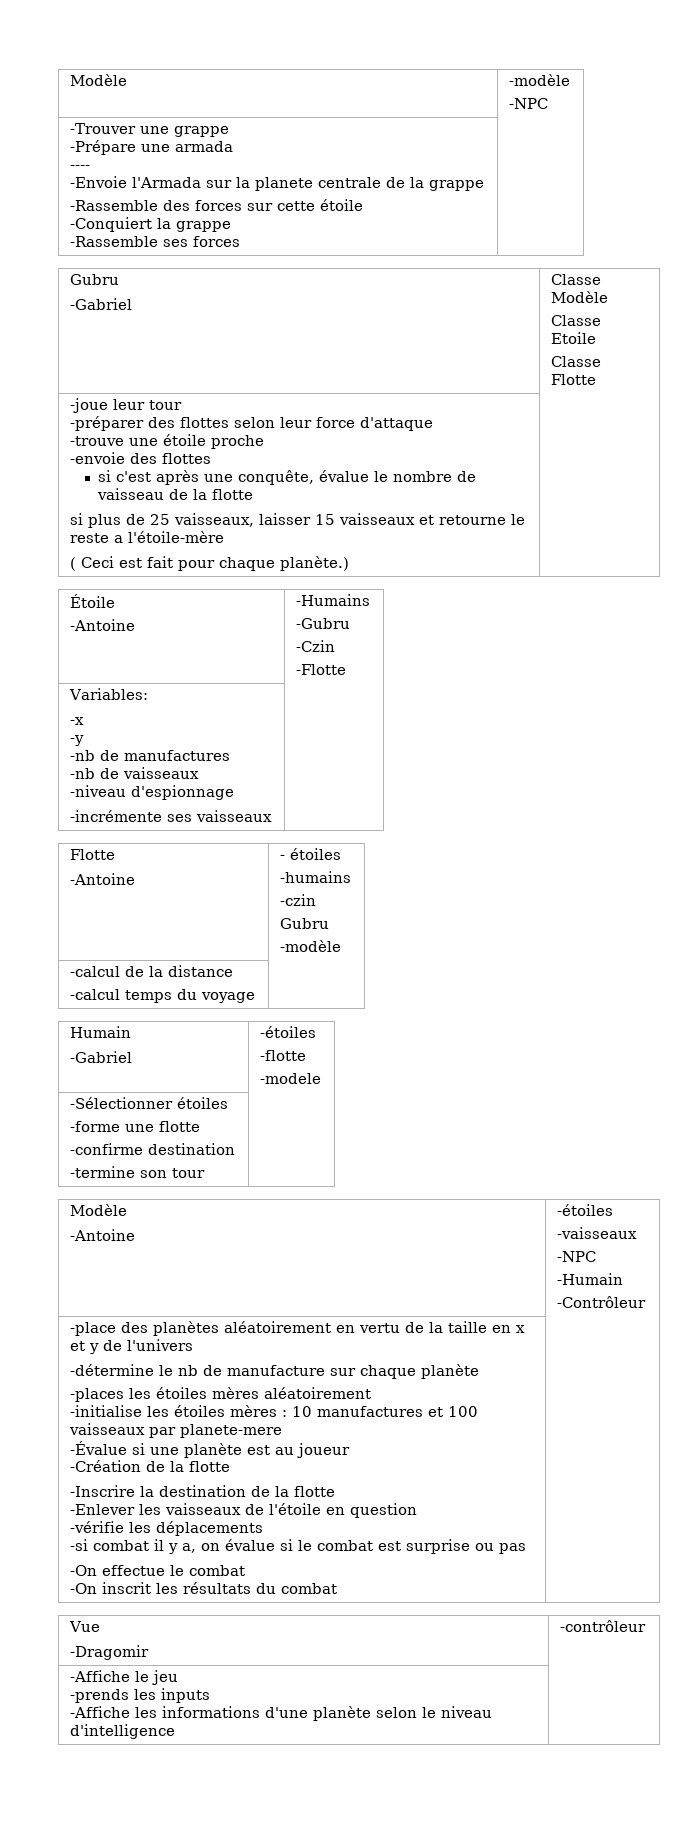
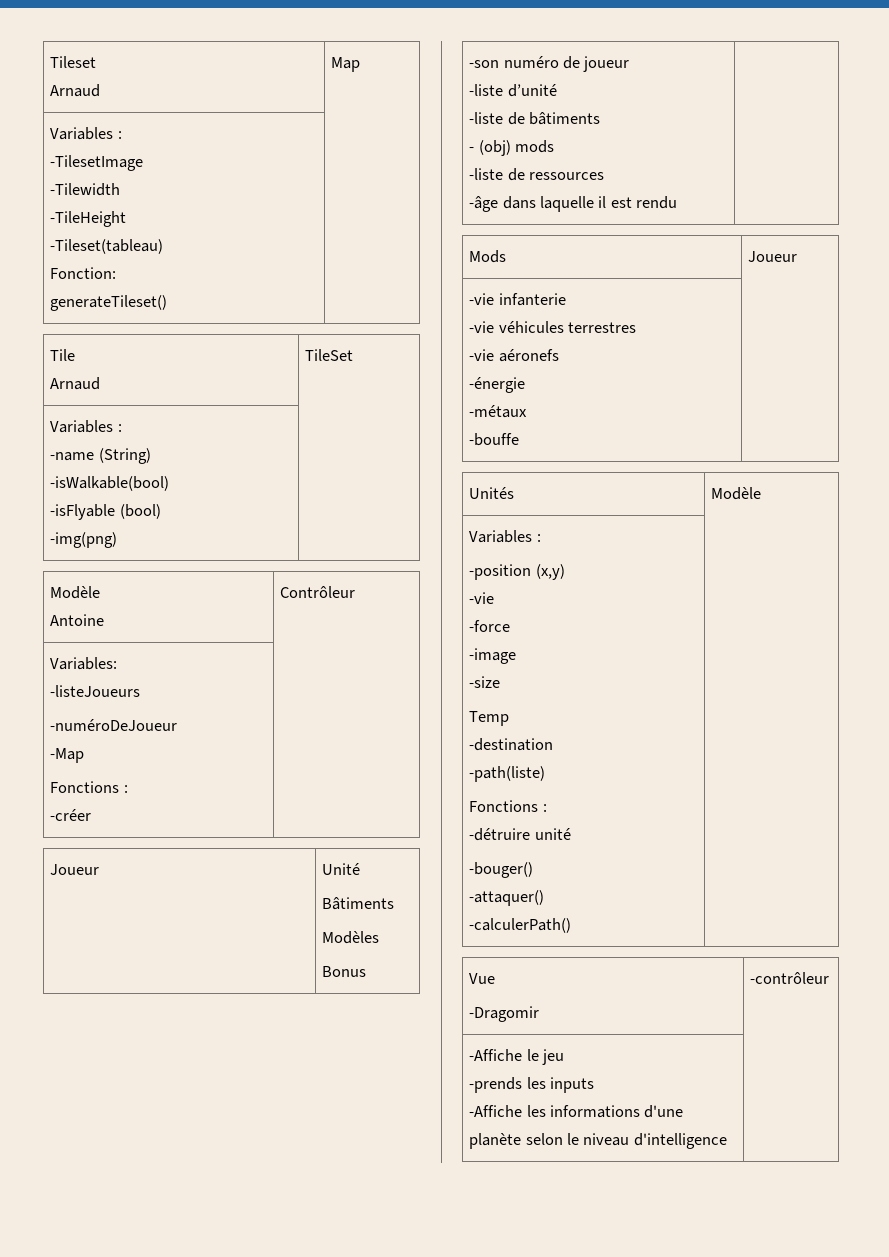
[70,74,128,86] [509,74,571,86] [509,98,549,109] [70,123,230,137] [70,140,234,155] [70,165,91,170] [70,176,485,191] [70,199,364,211] [70,217,232,232] [70,236,241,247] [70,274,120,285] [70,298,133,310] [551,274,602,285] [551,291,609,303] [551,315,602,326] [551,332,597,344] [551,356,602,367] [551,374,597,385] [70,398,183,413] [70,416,434,431] [70,434,265,449] [70,452,212,464] [98,470,477,485] [97,488,254,500] [70,513,526,528] [70,531,225,543] [70,556,350,571] [70,594,116,608] [70,619,136,631] [296,594,371,606] [296,618,351,629] [296,640,336,652] [296,664,347,675] [69,688,149,700] [70,717,85,725] [70,735,85,746] [70,750,231,761] [70,767,200,779] [70,785,235,800] [70,810,273,822] [70,849,116,860] [70,873,136,885] [280,848,342,860] [280,871,352,883] [280,894,317,906] [280,918,330,929] [280,940,342,952] [70,965,234,977] [70,989,256,1003] [70,1026,132,1038] [70,1051,133,1063] [260,1026,317,1038] [260,1050,307,1061] [260,1073,322,1084] [70,1097,229,1109] [70,1121,201,1132] [70,1143,236,1155] [70,1166,206,1178] [70,1204,128,1216] [70,1229,136,1241] [557,1204,614,1216] [557,1227,638,1239] [557,1251,597,1262] [557,1273,624,1285] [557,1296,647,1308] [70,1321,526,1336] [70,1339,194,1354] [70,1364,480,1379] [70,1387,372,1402] [70,1405,479,1417] [69,1423,283,1438] [70,1441,351,1458] [70,1460,231,1472] [70,1485,336,1497] [70,1503,418,1518] [70,1521,264,1536] [70,1539,527,1554] [70,1565,246,1576] [70,1582,338,1594] Modèle | -modèle // -NPC // -Trouver une grappe // -Prépare une armada // ---- // -Envoie l'Armada sur la planete centrale de la grappe // -Rassemble des forces sur cette étoile // -Conquiert la grappe // -Rassemble ses forces | // Gubru // -Gabriel | Classe Modèle // Classe Etoile // Classe Flotte // -joue leur tour // -préparer des flottes selon leur force d'attaque // -trouve une étoile proche // -envoie des flottes // si c'est après une conquête, évalue le nombre de vaisseau de la flotte // si plus de 25 vaisseaux, laisser 15 vaisseaux et retourne le reste a l'étoile-mère // ( Ceci est fait pour chaque planète.) | // Étoile // -Antoine | -Humains // -Gubru // -Czin // -Flotte // Variables: // -x // -y // -nb de manufactures // -nb de vaisseaux // -niveau d'espionnage // -incrémente ses vaisseaux | // Flotte // -Antoine | - étoiles // -humains // -czin // Gubru // -modèle // -calcul de la distance // -calcul temps du voyage | // Humain // -Gabriel | -étoiles // -flotte // -modele // -Sélectionner étoiles // -forme une flotte // -confirme destination // -termine son tour | // Modèle // -Antoine | -étoiles // -vaisseaux // -NPC // -Humain // -Contrôleur // -place des planètes aléatoirement en vertu de la taille en x et y de l'univers // -détermine le nb de manufacture sur chaque planète // -places les étoiles mères aléatoirement // -initialise les étoiles mères : 10 manufactures et 100 vaisseaux par planete-mere // -Évalue si une planète est au joueur // -Création de la flotte // -Inscrire la destination de la flotte // -Enlever les vaisseaux de l'étoile en question // -vérifie les déplacements // -si combat il y a, on évalue si le combat est surprise ou pas // -On effectue le combat // -On inscrit les résultats du combat -> [50,56,97,68] [50,84,101,97] [331,57,361,72] [50,127,122,140] [50,155,144,171] [50,183,121,196] [50,211,127,227] [50,239,164,254] [50,267,117,279] [50,295,168,311] [50,349,76,361] [50,377,101,390] [305,349,354,361] [50,420,122,433] [50,448,151,464] [50,476,170,491] [50,504,161,520] [50,532,118,548] [50,586,101,599] [50,614,105,626] [280,586,356,598] [50,657,118,670] [50,685,141,697] [50,719,178,731] [50,748,85,763] [50,781,128,793] [50,809,92,821] [50,864,100,875] [322,863,361,875] [322,897,395,910] [322,931,380,944] [322,966,367,977] [469,56,630,72] [469,84,557,97] [469,112,600,125] [469,140,554,156] [469,168,604,181] [469,196,678,212] [469,250,507,263] [748,251,798,262] [469,293,566,306] [469,321,636,333] [469,349,559,362] [469,377,526,393] [469,405,528,418] [469,433,520,446] [469,487,515,499] [711,487,762,500] [469,530,541,543] [469,564,565,580] [469,592,495,604] [469,620,511,632] [469,648,517,664] [469,676,501,688] [469,711,510,726] [469,738,554,751] [469,766,546,782] [469,800,547,812] [469,828,571,841] [469,862,534,878] [469,890,545,906] [469,918,572,933] Tileset // Arnaud | Map // Variables : // -TilesetImage // -Tilewidth // -TileHeight // -Tileset(tableau) // Fonction: // generateTileset() | // Tile // Arnaud | TileSet // Variables : // -name (String) // -isWalkable(bool) // -isFlyable (bool) // -img(png) | // Modèle // Antoine | Contrôleur // Variables: // -listeJoueurs // -numéroDeJoueur // -Map // Fonctions : // -créer | // Joueur | Unité // Bâtiments // Modèles // Bonus // -son numéro de joueur // -liste d’unité // -liste de bâtiments // - (obj) mods // -liste de ressources // -âge dans laquelle il est rendu | // Mods | Joueur // -vie infanterie // -vie véhicules terrestres // -vie aéronefs // -énergie // -métaux // -bouffe | // Unités | Modèle // Variables : // -position (x,y) // -vie // -force // -image // -size // Temp // -destination // -path(liste) // Fonctions : // -détruire unité // -bouger() // -attaquer() // -calculerPath()

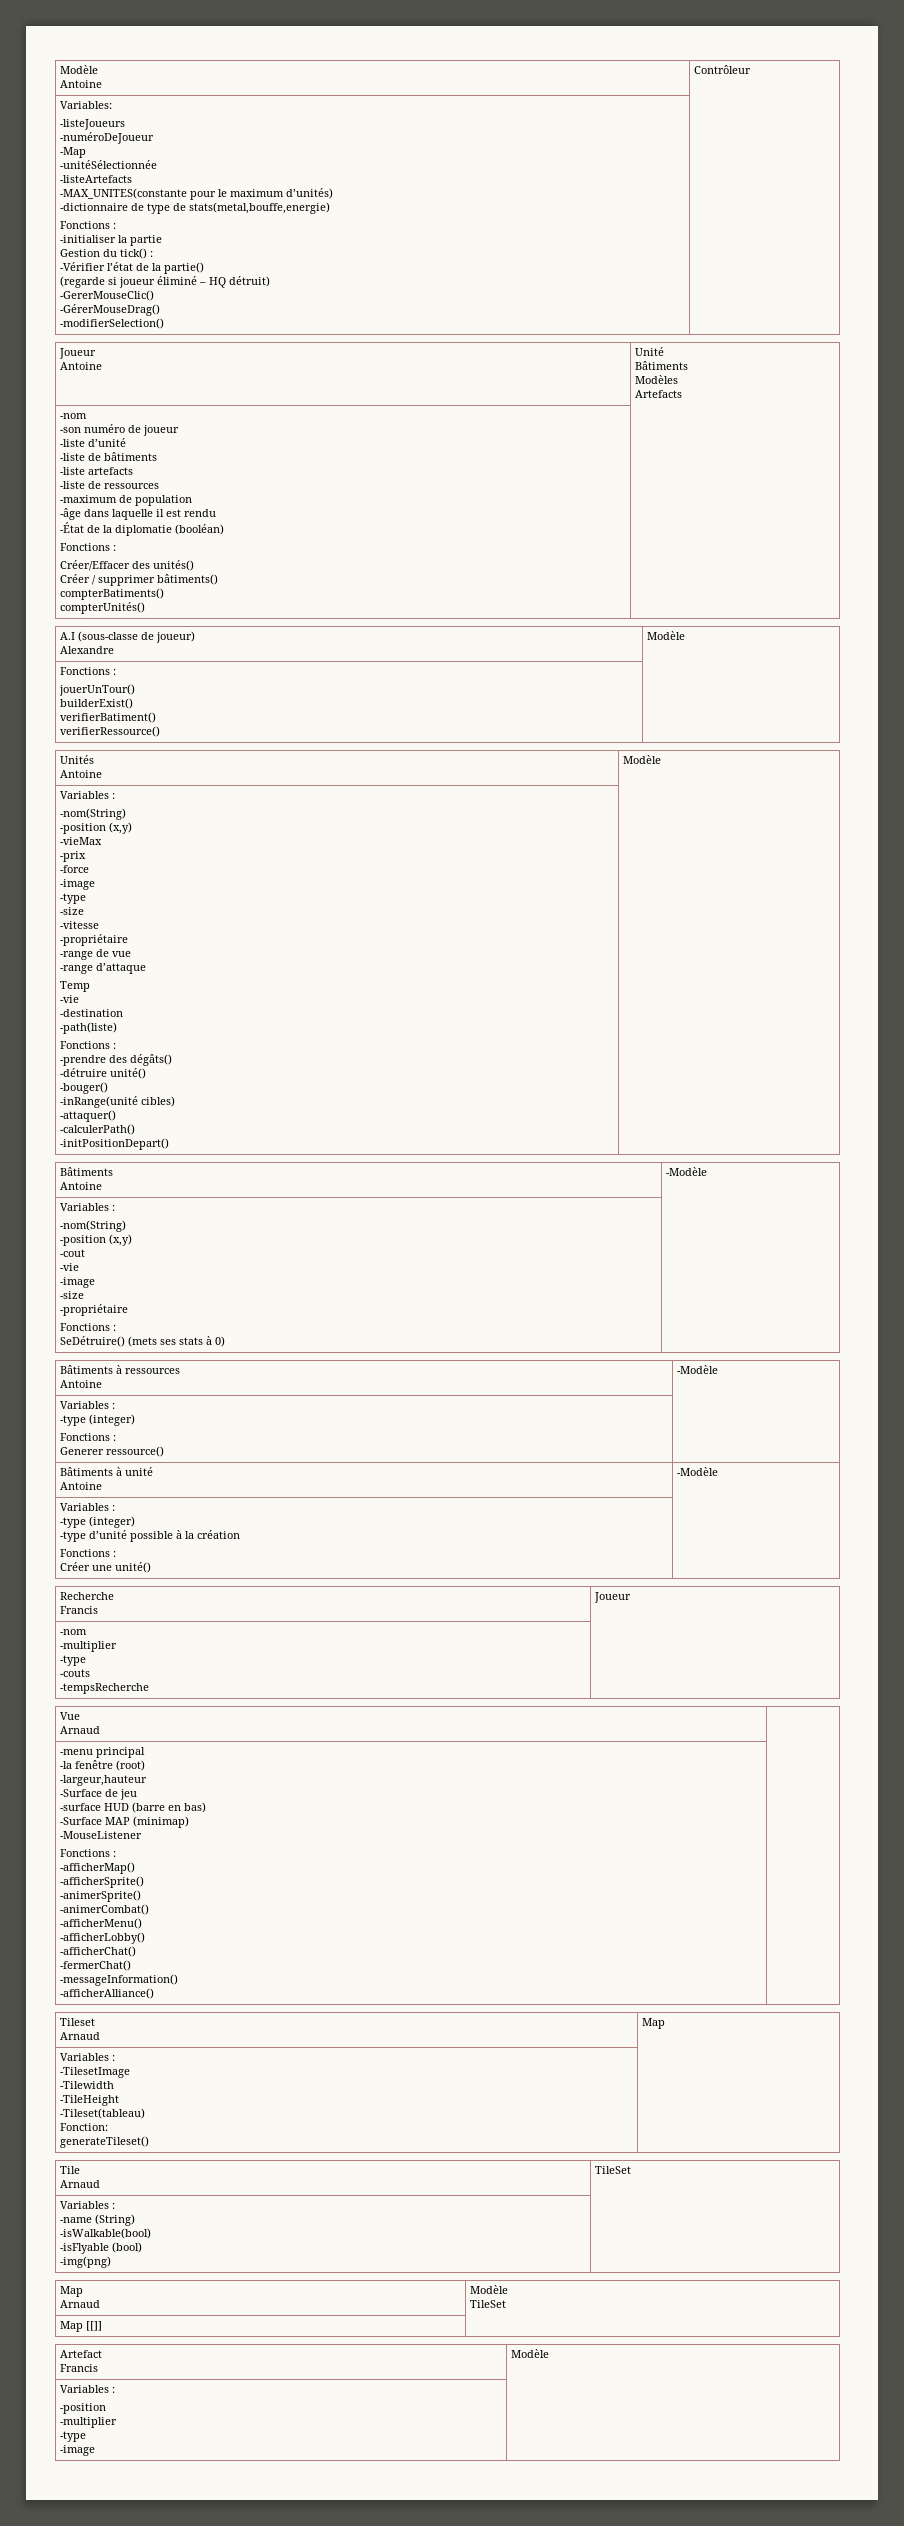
(50, 62) none -> [60,65,99,74] [60,80,103,88] [694,65,752,74] [60,101,113,109] [60,119,126,130] [60,132,155,144] [60,147,87,158] [60,160,158,169] [60,175,133,183] [60,188,334,200] [60,202,331,214] [60,221,117,229] [60,235,163,246] [60,248,154,259] [60,262,205,274] [60,276,271,288] [60,290,155,301] [60,304,161,316] [60,318,165,329] [59,348,97,359] [60,362,103,370] [635,347,665,356] [635,361,689,370] [635,375,679,384] [635,390,683,398] [60,413,88,419] [60,424,180,436] [60,438,127,447] [60,452,158,461] [60,467,134,475] [60,481,160,489] [60,495,193,506] [60,508,217,520] [60,522,225,536] [60,543,117,551] [60,560,195,571] [60,574,219,586] [60,588,165,600] [60,602,146,614] [60,631,196,643] [60,646,115,654] [647,631,686,640] [60,667,117,675] [59,684,136,696] [60,698,134,709] [60,712,157,723] [60,726,161,737] [60,755,95,764] [60,770,103,778] [623,755,662,764] [60,791,116,799] [60,808,127,820] [60,822,133,834] [60,837,103,845] [60,851,87,862] [60,865,90,873] [60,879,96,890] [60,893,87,904] [60,907,85,915] [60,921,100,929] [60,934,129,946] [60,949,132,960] [60,963,147,974] [60,981,91,992] [60,995,80,1003] [60,1009,124,1017] [60,1022,118,1034] [60,1041,117,1049] [60,1054,173,1066] [60,1068,147,1079] [60,1082,109,1094] [60,1096,176,1108] [60,1110,117,1122] [60,1124,136,1135] [60,1138,170,1150] [60,1167,114,1176] [60,1182,103,1190] [666,1167,708,1176] [60,1203,116,1211] [60,1220,127,1232] [60,1234,133,1246] [60,1249,86,1257] [60,1263,80,1271] [60,1277,96,1288] [60,1291,85,1299] [60,1304,129,1316] [60,1323,117,1331] [60,1336,226,1347] [60,1365,181,1374] [60,1380,103,1388] [677,1365,719,1374] [60,1401,116,1409] [60,1414,136,1426] [60,1433,117,1441] [60,1446,165,1457] [60,1467,154,1476] [60,1482,103,1490] [677,1467,719,1476] [60,1503,116,1511] [60,1516,136,1528] [60,1530,241,1542] [60,1549,117,1557] [60,1562,152,1573] [60,1592,115,1600] [60,1606,99,1614] [594,1592,632,1603] [60,1629,88,1635] [60,1641,118,1652] [60,1655,87,1666] [60,1669,91,1677] [60,1683,150,1694] [60,1712,81,1720] [60,1726,101,1734] [60,1747,146,1758] [60,1760,146,1771] [60,1775,148,1786] [60,1789,138,1800] [60,1802,207,1813] [60,1816,190,1828] [60,1831,143,1839] [60,1849,117,1857] [60,1862,136,1874] [60,1876,145,1888] [60,1890,142,1902] [60,1904,150,1915] [60,1918,143,1929] [60,1932,146,1944] [60,1946,137,1957] [60,1960,132,1971] [60,1974,179,1986] [60,1988,155,1999] Modèle // Antoine | Contrôleur // Variables: // -listeJoueurs // -numéroDeJoueur // -Map // -unitéSélectionnée // -listeArtefacts // -MAX_UNITES(constante pour le maximum d’unités) // -dictionnaire de type de stats(metal,bouffe,energie) // Fonctions : // -initialiser la partie // Gestion du tick() : // -Vérifier l’état de la partie() // (regarde si joueur éliminé – HQ détruit) // -GererMouseClic() // -GérerMouseDrag() // -modifierSelection() | // Joueur // Antoine | Unité // Bâtiments // Modèles // Artefacts // -nom // -son numéro de joueur // -liste d’unité // -liste de bâtiments // -liste artefacts // -liste de ressources // -maximum de population // -âge dans laquelle il est rendu // -État de la diplomatie (booléan) // Fonctions : // Créer/Effacer des unités() // Créer / supprimer bâtiments() // compterBatiments() // compterUnités() | // A.I (sous-classe de joueur) // Alexandre | Modèle // Fonctions : // jouerUnTour() // builderExist() // verifierBatiment() // verifierRessource() | // Unités // Antoine | Modèle // Variables : // -nom(String) // -position (x,y) // -vieMax // -prix // -force // -image // -type // -size // -vitesse // -propriétaire // -range de vue // -range d’attaque // Temp // -vie // -destination // -path(liste) // Fonctions : // -prendre des dégâts() // -détruire unité() // -bouger() // -inRange(unité cibles) // -attaquer() // -calculerPath() // -initPositionDepart() | // Bâtiments // Antoine | -Modèle // Variables : // -nom(String) // -position (x,y) // -cout // -vie // -image // -size // -propriétaire // Fonctions : // SeDétruire() (mets ses stats à 0) | // Bâtiments à ressources // Antoine | -Modèle // Variables : // -type (integer) // Fonctions : // Generer ressource() | // Bâtiments à unité // Antoine | -Modèle // Variables : // -type (integer) // -type d’unité possible à la création // Fonctions : // Créer une unité() | // Recherche // Francis | Joueur // -nom // -multiplier // -type // -couts // -tempsRecherche | // Vue // Arnaud | // -menu principal // -la fenêtre (root) // -largeur,hauteur // -Surface de jeu // -surface HUD (barre en bas) // -Surface MAP (minimap) // -MouseListener // Fonctions : // -afficherMap() // -afficherSprite() // -animerSprite() // -animerCombat() // -afficherMenu() // -afficherLobby() // -afficherChat() // -fermerChat() // -messageInformation() // -afficherAlliance() | //
[50,586,101,599] [50,614,105,626] [280,586,356,598] [50,657,118,670] [50,685,141,697] [50,719,178,731] [50,748,85,763] [50,781,128,793] [50,809,92,821] [50,864,100,875] [322,863,361,875] [322,897,395,910] [322,931,380,944] [322,966,367,977] [469,56,630,72] [469,84,557,97] [469,112,600,125] [469,140,554,156] [469,168,604,181] [469,196,678,212] [469,250,507,263] [748,251,798,262] [469,293,566,306] [469,321,636,333] [469,349,559,362] [469,377,526,393] [469,405,528,418] [469,433,520,446] [469,487,515,499] [711,487,762,500] [469,530,541,543] [469,564,565,580] [469,592,495,604] [469,620,511,632] [469,648,517,664] [469,676,501,688] [469,711,510,726] [469,738,554,751] [469,766,546,782] [469,800,547,812] [469,828,571,841] [469,862,534,878] [469,890,545,906] [469,918,572,933] [469,973,496,984] [469,1006,540,1022] [750,972,830,984] [469,1049,564,1065] [469,1077,594,1093] [469,1105,684,1118] [469,1133,727,1149] Modèle // Antoine | Contrôleur // Variables: // -listeJoueurs // -numéroDeJoueur // -Map // Fonctions : // -créer | // Joueur | Unité // Bâtiments // Modèles // Bonus // -son numéro de joueur // -liste d’unité // -liste de bâtiments // - (obj) mods // -liste de ressources // -âge dans laquelle il est rendu | // Mods | Joueur // -vie infanterie // -vie véhicules terrestres // -vie aéronefs // -énergie // -métaux // -bouffe | // Unités | Modèle // Variables : // -position (x,y) // -vie // -force // -image // -size // Temp // -destination // -path(liste) // Fonctions : // -détruire unité // -bouger() // -attaquer() // -calculerPath() | // Vue // -Dragomir | -contrôleur // -Affiche le jeu // -prends les inputs // -Affiche les informations d'une planète selon le niveau d'intelligence -> [60,2286,84,2297] [60,2300,101,2308] [470,2285,509,2294] [470,2300,507,2308] [60,2321,103,2332] [60,2350,103,2358] [60,2364,99,2372] [511,2349,550,2358] [60,2385,116,2393] [60,2403,107,2414] [60,2417,118,2428] [60,2431,87,2442] [60,2445,96,2456] Map // Arnaud | Modèle // TileSet // Map [[]] | // Artefact // Francis | Modèle // Variables : // -position // -multiplier // -type // -image

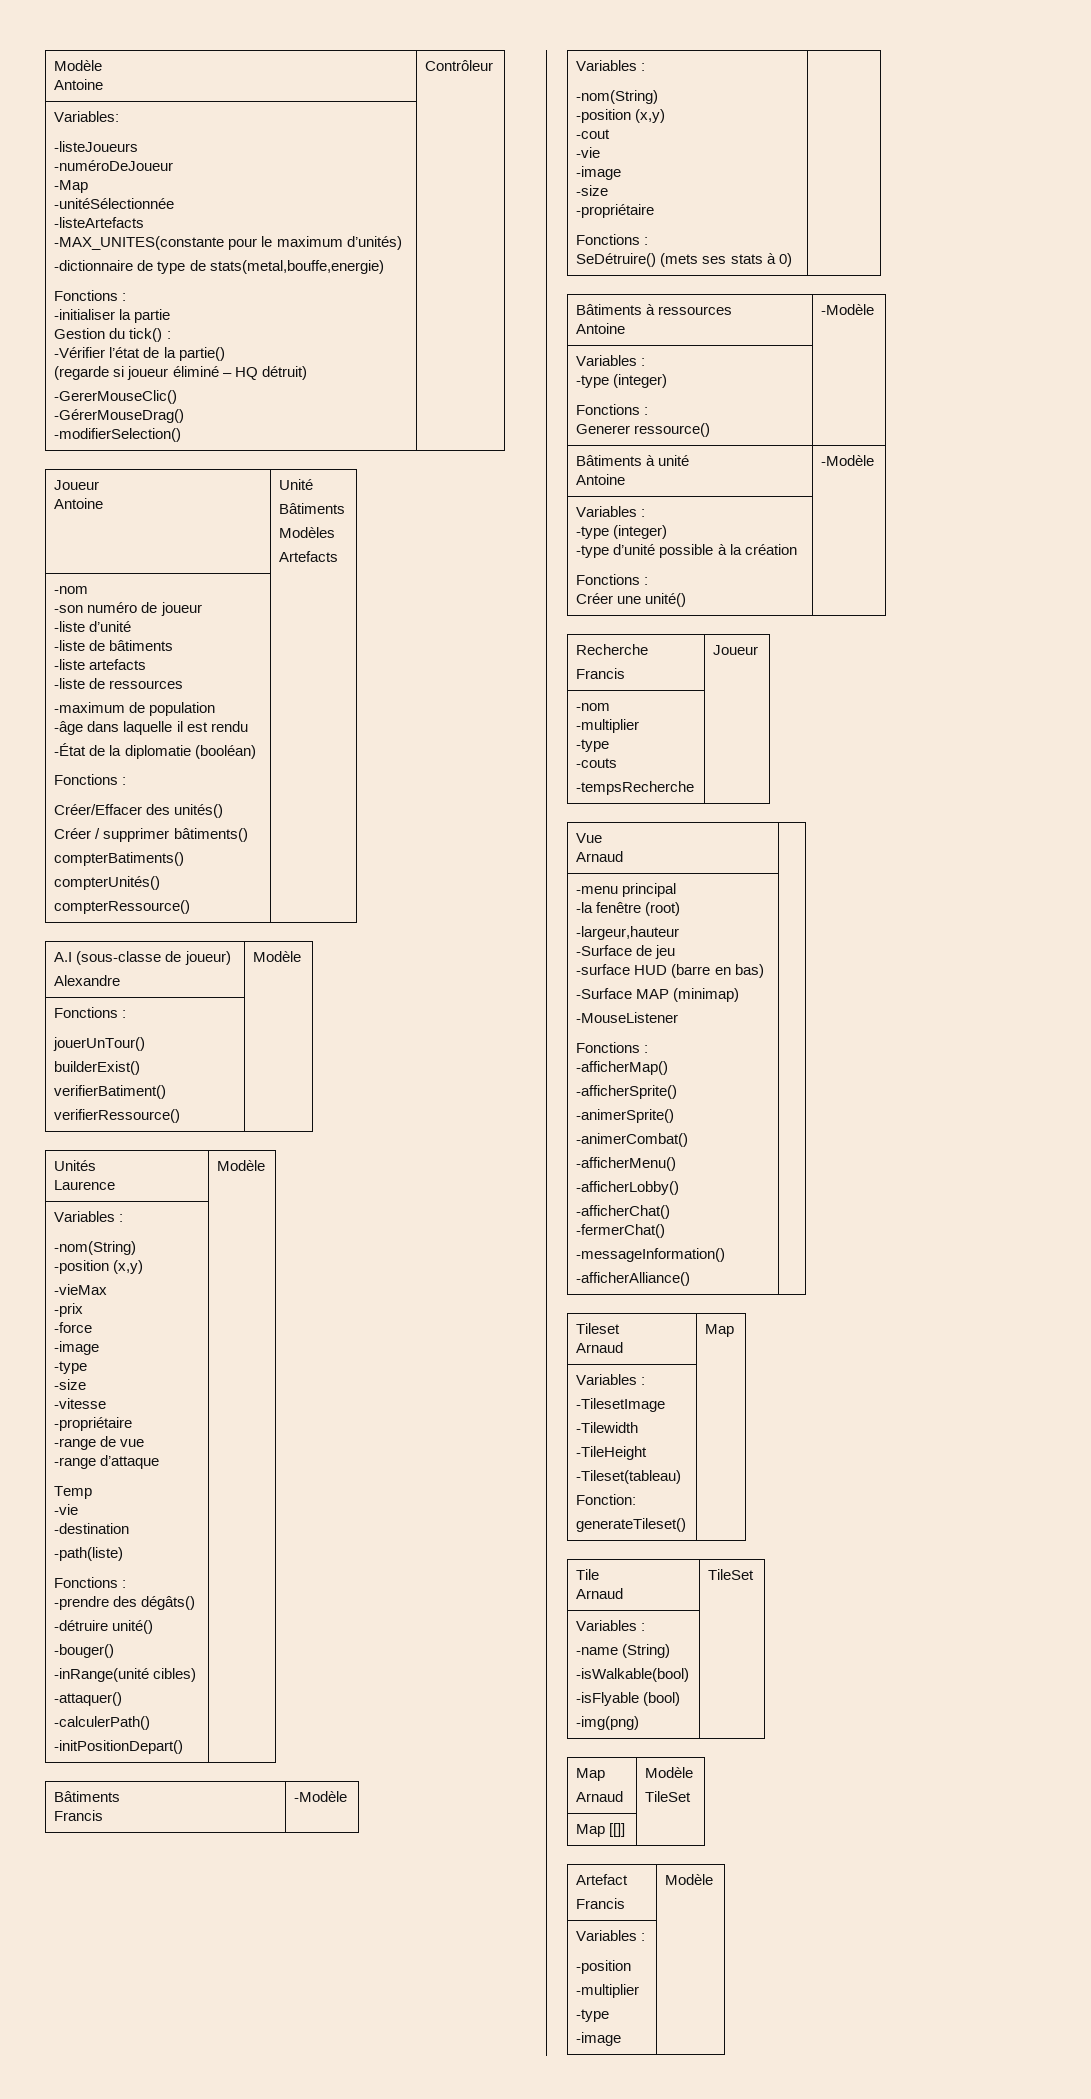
(146, 608) none -> [54,900,191,914] // compterRessource()
[60,770,103,778] Antoine -> [54,1180,116,1190] Laurence
[60,1182,103,1190] Antoine -> [54,1810,104,1821] Francis

